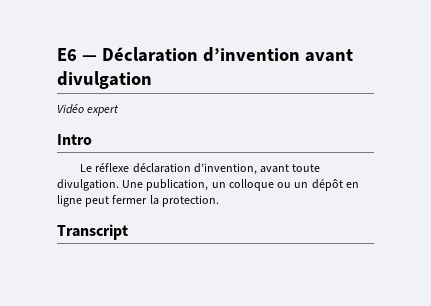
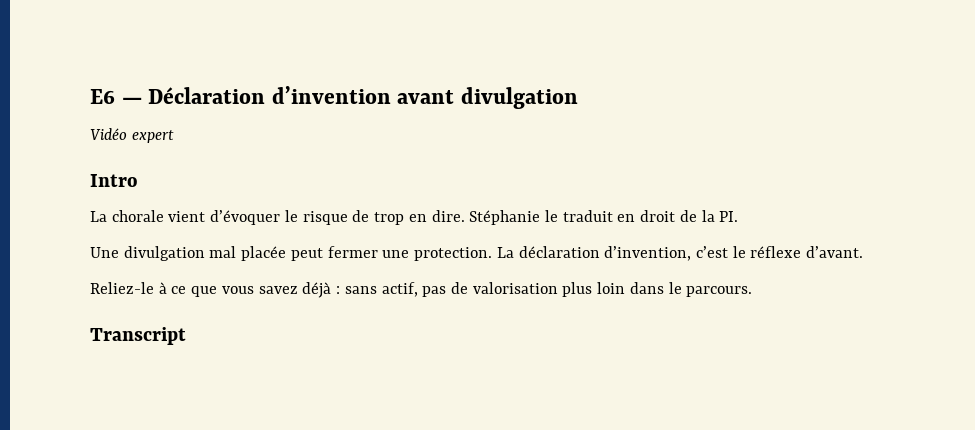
[80,163,321,175] [57,179,359,191] [57,195,219,207] Le réflexe déclaration d’invention, avant toute divulgation. Une publication, un colloque ou un dépôt en ligne peut fermer la protection. -> [90,210,739,225] [90,246,864,261] [90,282,753,298] La chorale vient d’évoquer le risque de trop en dire. Stéphanie le traduit en droit de la PI. // Une divulgation mal placée peut fermer une protection. La déclaration d’invention, c’est le réflexe d’avant. // Reliez-le à ce que vous savez déjà : sans actif, pas de valorisation plus loin dans le parcours.

